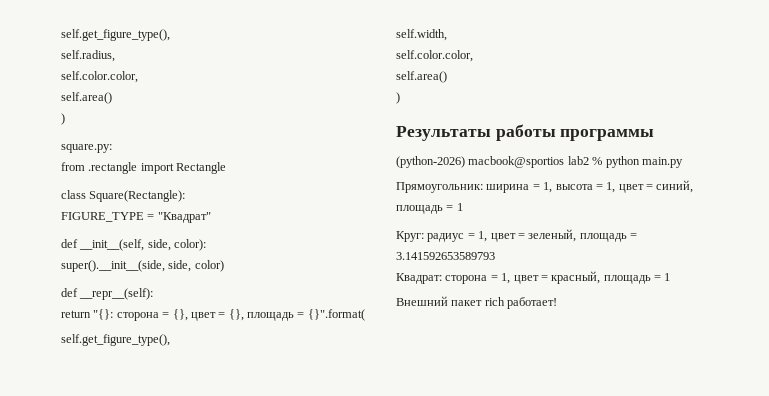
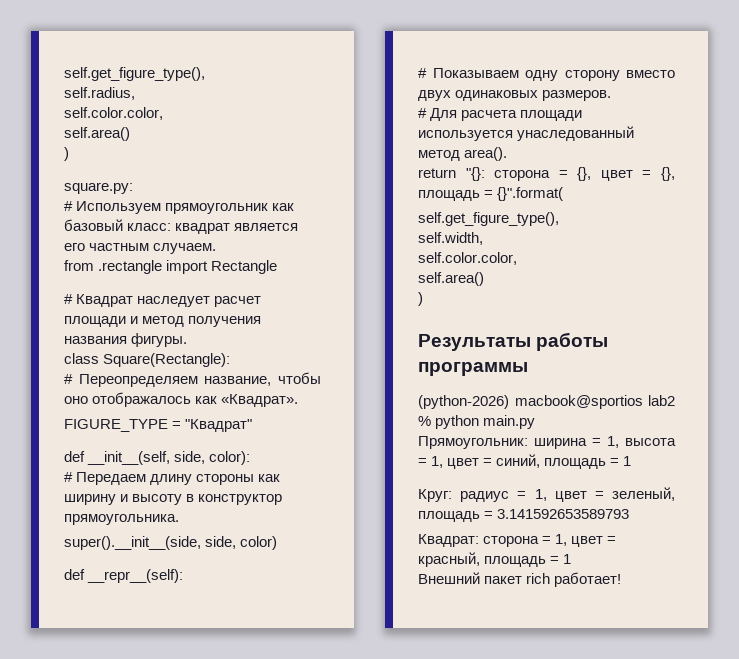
[61,162,227,174] [61,190,186,202] from .rectangle import Rectangle // class Square(Rectangle): -> [64,201,295,214] [64,219,299,234] [64,243,217,254] [64,260,278,274] [64,294,262,307] [64,316,262,327] [64,333,188,347] [64,353,231,367] [64,372,322,387] [64,392,299,407] # Используем прямоугольник как базовый класс: квадрат является его частным случаем. // from .rectangle import Rectangle // # Квадрат наследует расчет площади и метод получения названия фигуры. // class Square(Rectangle): // # Переопределяем название, чтобы оно отображалось как «Квадрат».
(207, 245) none -> [64,472,281,485] [64,494,283,505] [64,514,179,525] // # Передаем длину стороны как ширину и высоту в конструктор прямоугольника.
(154, 294) none -> [418,68,675,81] [418,90,612,101] [418,108,583,121] [418,126,635,141] [418,147,508,161] // # Показываем одну сторону вместо двух одинаковых размеров. // # Для расчета площади используется унаследованный метод area().

